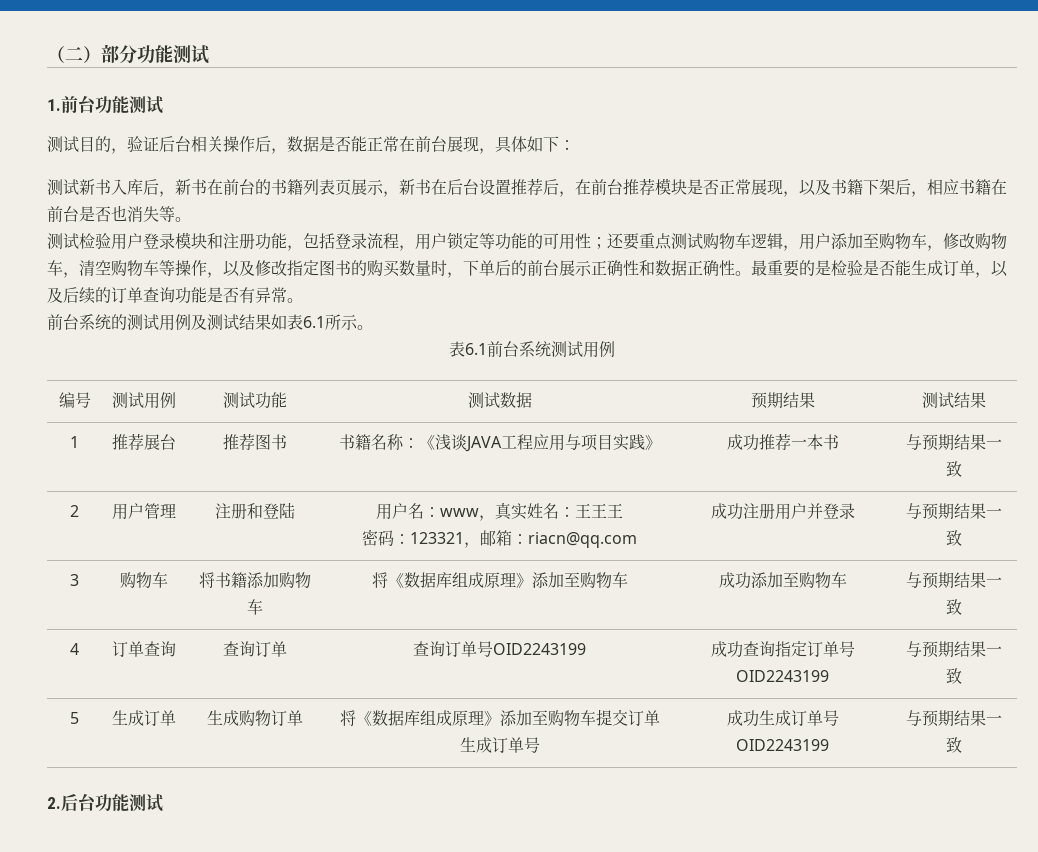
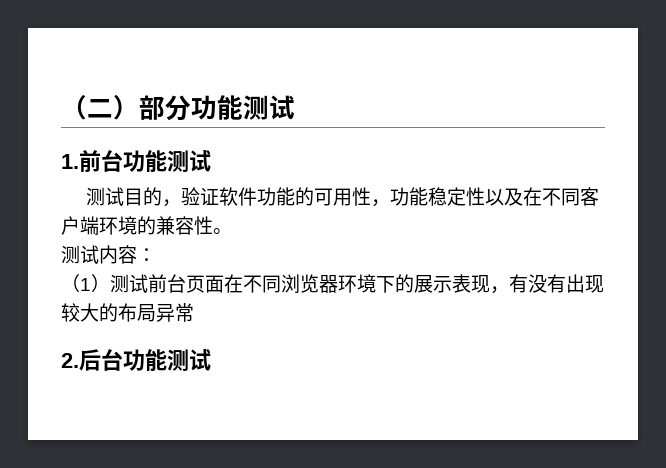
[159,136,575,154] [47,178,1007,197] [47,205,191,222] [47,232,1007,251] [47,260,1008,278] [47,287,303,304] [47,314,373,331] [449,341,615,358] [58,392,91,408] [111,392,176,409] [223,392,287,409] [467,392,532,408] [750,392,815,409] [921,392,986,408] [70,436,79,448] [111,433,176,451] [223,433,287,451] [338,434,661,452] [726,433,839,451] [905,434,1002,451] [945,461,962,477] [70,505,79,517] [111,503,176,520] [215,502,295,519] [375,502,623,521] [361,529,637,548] [710,503,855,520] [905,503,1002,520] [945,530,962,546] [70,574,79,586] [119,572,168,589] [199,572,311,589] [247,599,263,615] [371,572,628,589] [718,572,847,589] [905,572,1002,589] [945,599,962,615] [70,643,79,655] [111,641,176,657] [223,641,287,657] [412,641,586,657] [710,641,855,658] [736,670,829,682] [905,641,1002,658] [945,668,962,684] [70,712,79,724] [111,710,176,726] [207,710,303,727] [339,709,660,727] [459,737,540,753] [726,710,839,727] [736,739,829,751] [905,710,1002,727] [945,737,962,753] 后台相关操作后，数据是否能正常在前台展现，具体如下： // 测试新书入库后，新书在前台的书籍列表页展示，新书在后台设置推荐后，在前台推荐模块是否正常展现，以及书籍下架后，相应书籍在前台是否也消失等。 // 测试检验用户登录模块和注册功能，包括登录流程，用户锁定等功能的可用性；还要重点测试购物车逻辑，用户添加至购物车，修改购物车，清空购物车等操作，以及修改指定图书的购买数量时，下单后的前台展示正确性和数据正确性。最重要的是检验是否能生成订单，以及后续的订单查询功能是否有异常。 // 前台系统的测试用例及测试结果如表6.1所示。 // 表6.1前台系统测试用例 // 编号 | 测试用例 | 测试功能 | 测试数据 | 预期结果 | 测试结果 // 1 | 推荐展台 | 推荐图书 | 书籍名称：《浅谈JAVA工程应用与项目实践》 | 成功推荐一本书 | 与预期结果一致 // 2 | 用户管理 | 注册和登陆 | 用户名：www，真实姓名：王王王 // 密码：123321，邮箱：riacn@qq.com | 成功注册用户并登录 | 与预期结果一致 // 3 | 购物车 | 将书籍添加购物车 | 将《数据库组成原理》添加至购物车 | 成功添加至购物车 | 与预期结果一致 // 4 | 订单查询 | 查询订单 | 查询订单号OID2243199 | 成功查询指定订单号OID2243199 | 与预期结果一致 // 5 | 生成订单 | 生成购物订单 | 将《数据库组成原理》添加至购物车提交订单生成订单号 | 成功生成订单号OID2243199 | 与预期结果一致 -> [219,187,600,207] [61,216,232,235] [61,245,156,264] [61,274,604,294] [61,303,194,322] 软件功能的可用性，功能稳定性以及在不同客户端环境的兼容性。 // 测试内容： // （1）测试前台页面在不同浏览器环境下的展示表现，有没有出现较大的布局异常

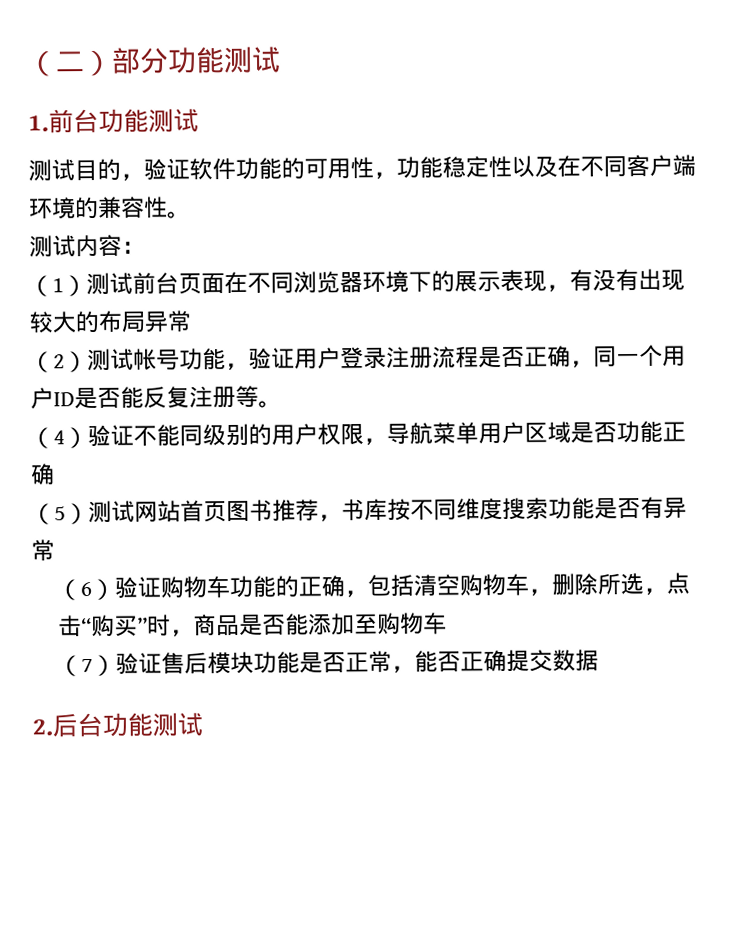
(194, 312) none -> [30,344,686,373] [30,385,282,410] [30,420,686,449] [30,463,55,486] [31,496,687,525] [31,539,55,562] [56,572,690,601] [57,612,447,638] [57,649,599,677] // （2）测试帐号功能，验证用户登录注册流程是否正确，同一个用户ID是否能反复注册等。 // （4）验证不能同级别的用户权限，导航菜单用户区域是否功能正确 // （5）测试网站首页图书推荐，书库按不同维度搜索功能是否有异常 // （6）验证购物车功能的正确，包括清空购物车，删除所选，点击“购买”时，商品是否能添加至购物车 // （7）验证售后模块功能是否正常，能否正确提交数据

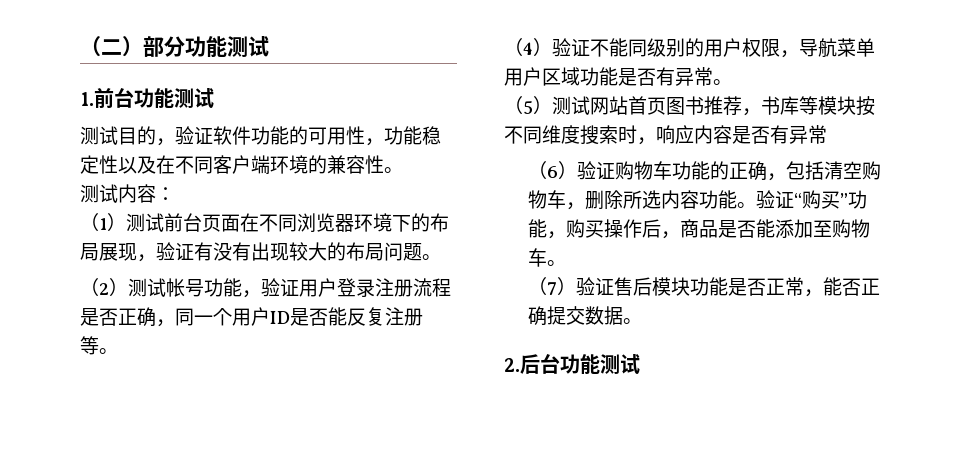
[454,269,570,293] 展示表现， -> [430,213,449,232] [80,242,194,262] 布局展现，验证
[144,310,191,333] 异常 -> [384,242,441,261] 问题。
[570,420,686,444] [30,463,55,486] 是否功能正确 -> [580,67,732,86] 功能是否有异常。
(388, 510) none -> [799,96,856,115] 等模块
[548,497,595,520] 功能 -> [618,125,732,145] 时，响应内容
[642,572,690,595] [57,614,171,638] ，点击“购买”时 -> [660,190,867,209] [527,219,661,239] 内容功能。验证“购买”功能，购买操作后
(447, 623) none -> [546,260,566,266] 。
(599, 660) none -> [622,318,642,324] 。

